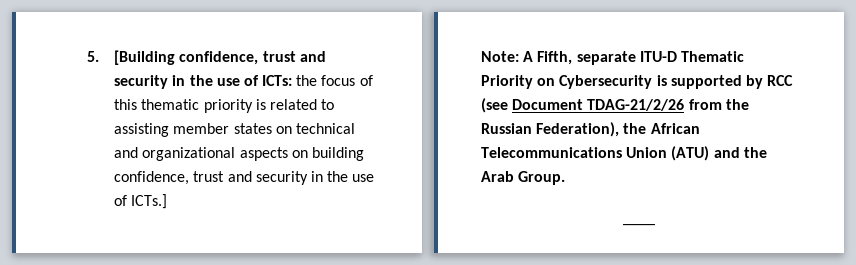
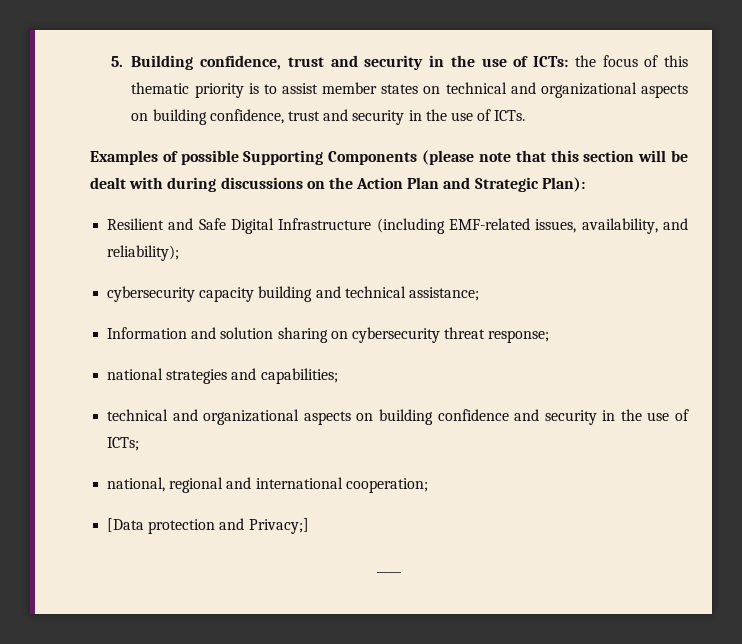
[114,50,176,65] [Building -> [131,55,194,70] Building
[269,99,335,110] [114,123,170,137] related to assisting -> [263,83,319,94] to assist
[131,194,168,209] [481,51,744,65] [481,75,794,89] [481,98,749,113] [481,122,700,137] [481,146,767,161] [481,171,566,185] ICTs.] // Note: A Fifth, separate ITU-D Thematic Priority on Cybersecurity is supported by RCC (see Document TDAG-21/2/26 from the Russian Federation), the African Telecommunications Union (ATU) and the Arab Group. -> [494,110,526,121] [90,150,688,165] [90,177,585,192] [107,218,688,234] [107,245,180,261] [107,286,479,302] [107,327,550,343] [107,368,338,384] [107,409,689,425] [107,437,140,451] [107,477,428,493] [107,518,309,534] ICTs. // Examples of possible Supporting Components (please note that this section will be dealt with during discussions on the Action Plan and Strategic Plan): // Resilient and Safe Digital Infrastructure (including EMF-related issues, availability, and reliability); // cybersecurity capacity building and technical assistance; // Information and solution sharing on cybersecurity threat response; // national strategies and capabilities; // technical and organizational aspects on building confidence and security in the use of ICTs; // national, regional and international cooperation; // [Data protection and Privacy;]

